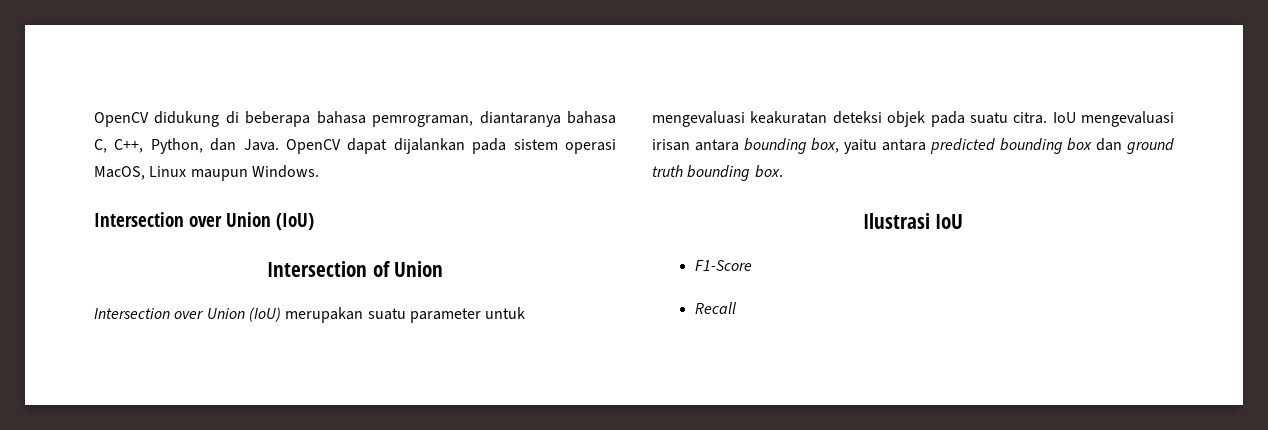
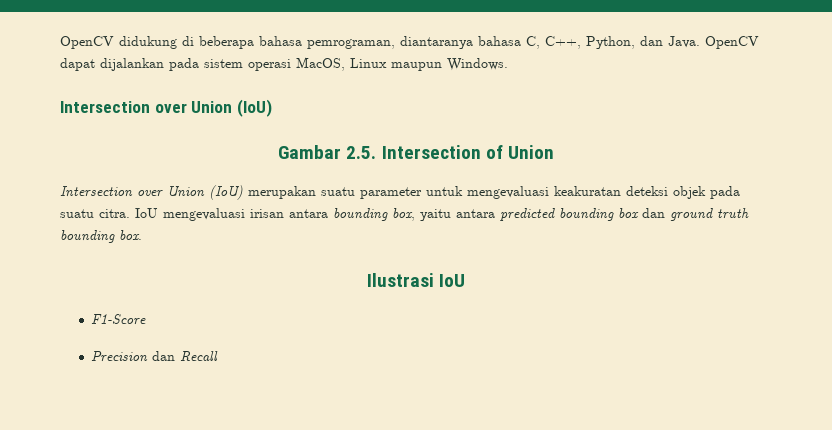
(314, 221) none -> [278,145,377,159] Gambar 2.5.
(752, 265) none -> [91,351,176,362] Precision dan

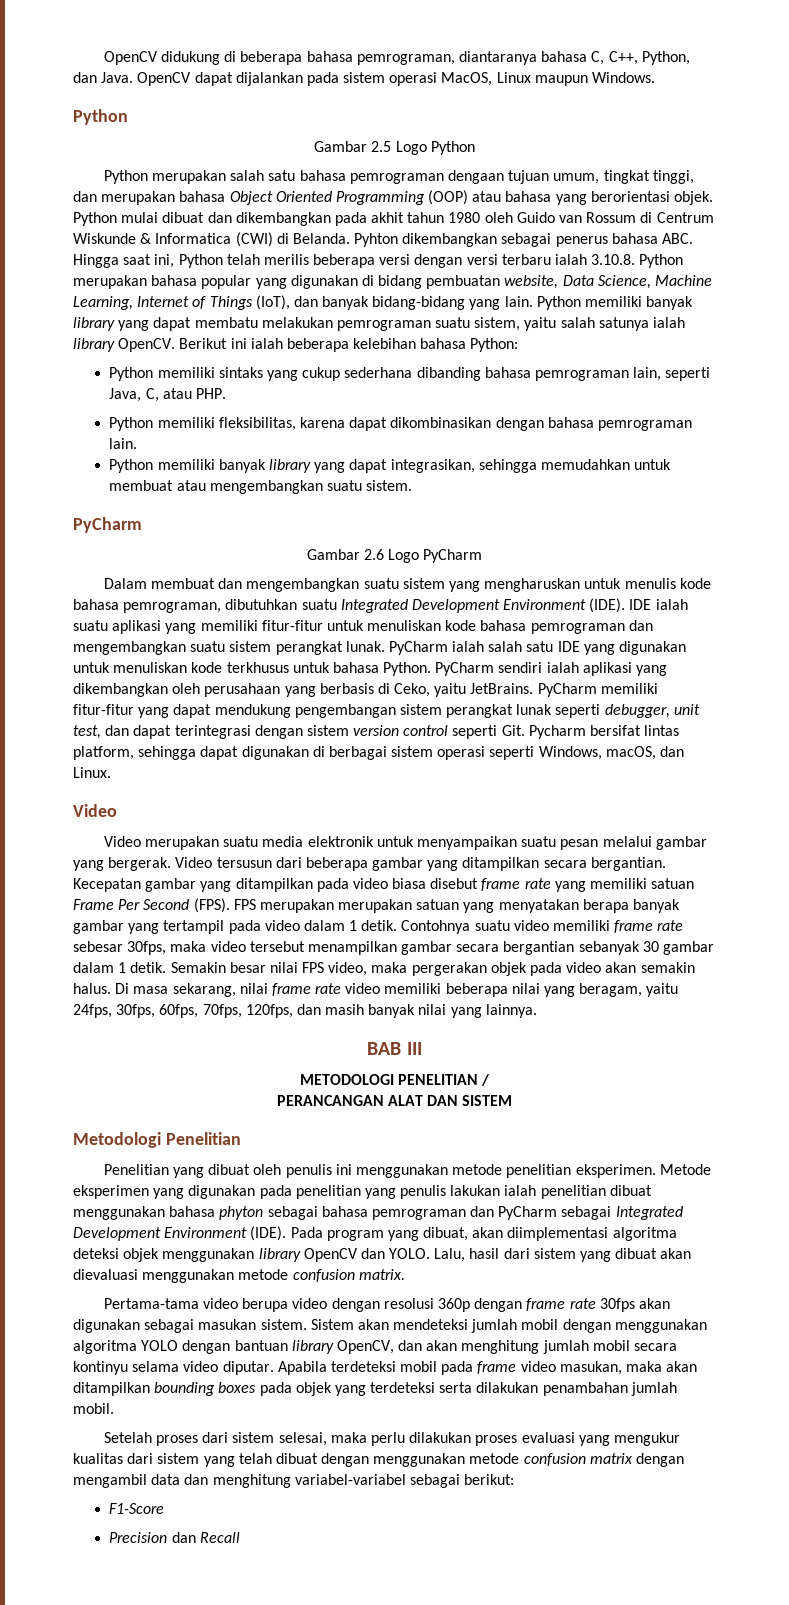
[60,99,272,117] [278,145,554,159] [60,185,740,200] [60,208,749,221] [60,230,142,243] [366,273,466,287] Intersection over Union (IoU) // Gambar 2.5. Intersection of Union // Intersection over Union (IoU) merupakan suatu parameter untuk mengevaluasi keakuratan deteksi objek pada suatu citra. IoU mengevaluasi irisan antara bounding box, yaitu antara predicted bounding box dan ground truth bounding box. // Ilustrasi IoU -> [73,109,128,125] [314,141,475,155] [103,170,694,184] [73,190,714,205] [73,212,714,226] [73,232,694,247] [73,254,684,268] [73,275,713,289] [73,295,694,310] [73,317,686,331] [73,338,519,352] [109,367,711,381] [109,388,226,402] [109,417,692,431] [109,438,138,449] [109,459,672,473] [109,480,413,494] [73,517,142,533] [306,549,483,563] [103,578,711,592] [73,598,688,613] [73,620,653,634] [73,641,687,655] [73,662,668,676] [73,683,658,697] [73,704,700,718] [73,725,680,739] [73,746,685,760] [73,767,111,778] [73,804,117,817] [103,836,707,850] [73,857,666,871] [73,878,695,892] [73,898,681,913] [73,920,684,934] [73,941,715,955] [73,962,695,976] [73,983,679,997] [73,1004,537,1018] [367,1042,422,1055] [299,1074,491,1086] [276,1095,513,1106] [73,1132,241,1148] [103,1164,711,1178] [73,1185,652,1199] [73,1206,683,1220] [73,1226,677,1241] [73,1248,692,1262] [73,1269,405,1283] [103,1298,670,1312] [73,1319,707,1333] [73,1340,678,1354] [73,1361,698,1375] [73,1382,677,1396] [73,1403,114,1414] [103,1432,680,1446] [73,1453,685,1467] [73,1474,515,1488] Python // Gambar 2.5 Logo Python // Python merupakan salah satu bahasa pemrograman dengaan tujuan umum, tingkat tinggi, dan merupakan bahasa Object Oriented Programming (OOP) atau bahasa yang berorientasi objek. Python mulai dibuat dan dikembangkan pada akhit tahun 1980 oleh Guido van Rossum di Centrum Wiskunde & Informatica (CWI) di Belanda. Pyhton dikembangkan sebagai penerus bahasa ABC. Hingga saat ini, Python telah merilis beberapa versi dengan versi terbaru ialah 3.10.8. Python merupakan bahasa popular yang digunakan di bidang pembuatan website, Data Science, Machine Learning, Internet of Things (IoT), dan banyak bidang-bidang yang lain. Python memiliki banyak library yang dapat membatu melakukan pemrograman suatu sistem, yaitu salah satunya ialah library OpenCV. Berikut ini ialah beberapa kelebihan bahasa Python: // Python memiliki sintaks yang cukup sederhana dibanding bahasa pemrograman lain, seperti Java, C, atau PHP. // Python memiliki fleksibilitas, karena dapat dikombinasikan dengan bahasa pemrograman lain. // Python memiliki banyak library yang dapat integrasikan, sehingga memudahkan untuk membuat atau mengembangkan suatu sistem. // PyCharm // Gambar 2.6 Logo PyCharm // Dalam membuat dan mengembangkan suatu sistem yang mengharuskan untuk menulis kode bahasa pemrograman, dibutuhkan suatu Integrated Development Environment (IDE). IDE ialah suatu aplikasi yang memiliki fitur-fitur untuk menuliskan kode bahasa pemrograman dan mengembangkan suatu sistem perangkat lunak. PyCharm ialah salah satu IDE yang digunakan untuk menuliskan kode terkhusus untuk bahasa Python. PyCharm sendiri ialah aplikasi yang dikembangkan oleh perusahaan yang berbasis di Ceko, yaitu JetBrains. PyCharm memiliki fitur-fitur yang dapat mendukung pengembangan sistem perangkat lunak seperti debugger, unit test, dan dapat terintegrasi dengan sistem version control seperti Git. Pycharm bersifat lintas platform, sehingga dapat digunakan di berbagai sistem operasi seperti Windows, macOS, dan Linux. // Video // Video merupakan suatu media elektronik untuk menyampaikan suatu pesan melalui gambar yang bergerak. Video tersusun dari beberapa gambar yang ditampilkan secara bergantian. Kecepatan gambar yang ditampilkan pada video biasa disebut frame rate yang memiliki satuan Frame Per Second (FPS). FPS merupakan merupakan satuan yang menyatakan berapa banyak gambar yang tertampil pada video dalam 1 detik. Contohnya suatu video memiliki frame rate sebesar 30fps, maka video tersebut menampilkan gambar secara bergantian sebanyak 30 gambar dalam 1 detik. Semakin besar nilai FPS video, maka pergerakan objek pada video akan semakin halus. Di masa sekarang, nilai frame rate video memiliki beberapa nilai yang beragam, yaitu 24fps, 30fps, 60fps, 70fps, 120fps, dan masih banyak nilai yang lainnya. // BAB III // METODOLOGI PENELITIAN / // PERANCANGAN ALAT DAN SISTEM // Metodologi Penelitian // Penelitian yang dibuat oleh penulis ini menggunakan metode penelitian eksperimen. Metode eksperimen yang digunakan pada penelitian yang penulis lakukan ialah penelitian dibuat menggunakan bahasa phyton sebagai bahasa pemrograman dan PyCharm sebagai Integrated Development Environment (IDE). Pada program yang dibuat, akan diimplementasi algoritma deteksi objek menggunakan library OpenCV dan YOLO. Lalu, hasil dari sistem yang dibuat akan dievaluasi menggunakan metode confusion matrix. // Pertama-tama video berupa video dengan resolusi 360p dengan frame rate 30fps akan digunakan sebagai masukan sistem. Sistem akan mendeteksi jumlah mobil dengan menggunakan algoritma YOLO dengan bantuan library OpenCV, dan akan menghitung jumlah mobil secara kontinyu selama video diputar. Apabila terdeteksi mobil pada frame video masukan, maka akan ditampilkan bounding boxes pada objek yang terdeteksi serta dilakukan penambahan jumlah mobil. // Setelah proses dari sistem selesai, maka perlu dilakukan proses evaluasi yang mengukur kualitas dari sistem yang telah dibuat dengan menggunakan metode confusion matrix dengan mengambil data dan menghitung variabel-variabel sebagai berikut:

